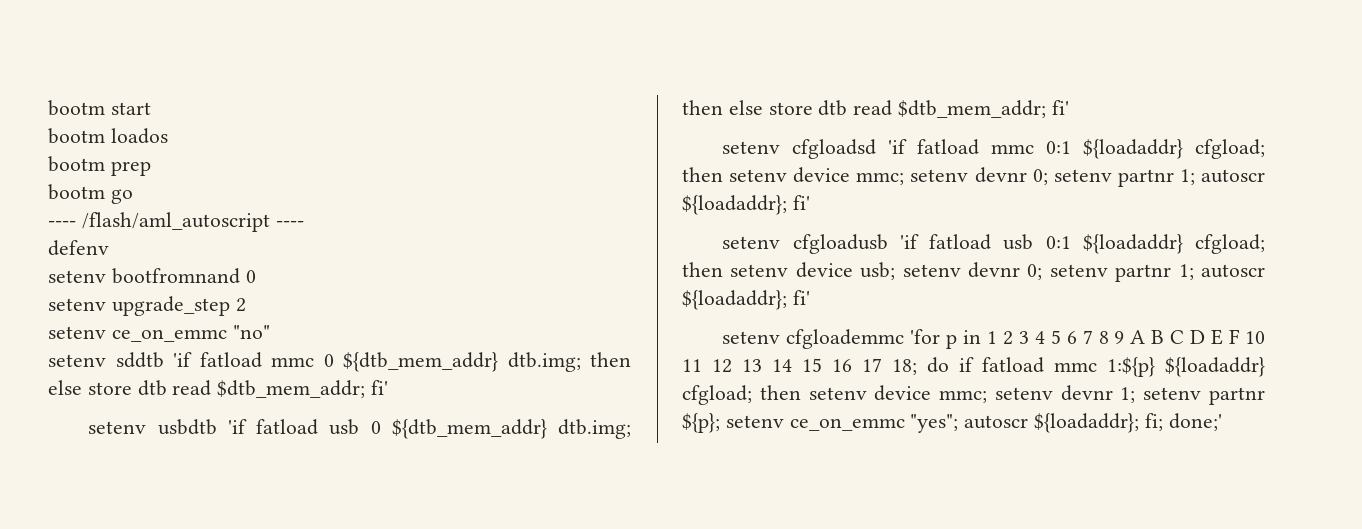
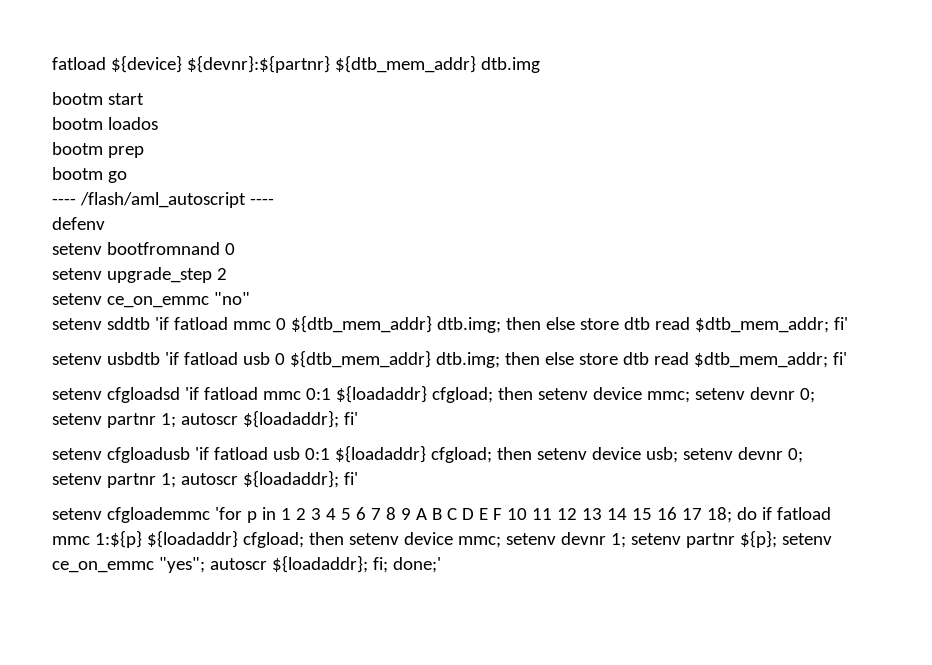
(48, 108) none -> [52,55,540,73] fatload ${device} ${devnr}:${partnr} ${dtb_mem_addr} dtb.img //

